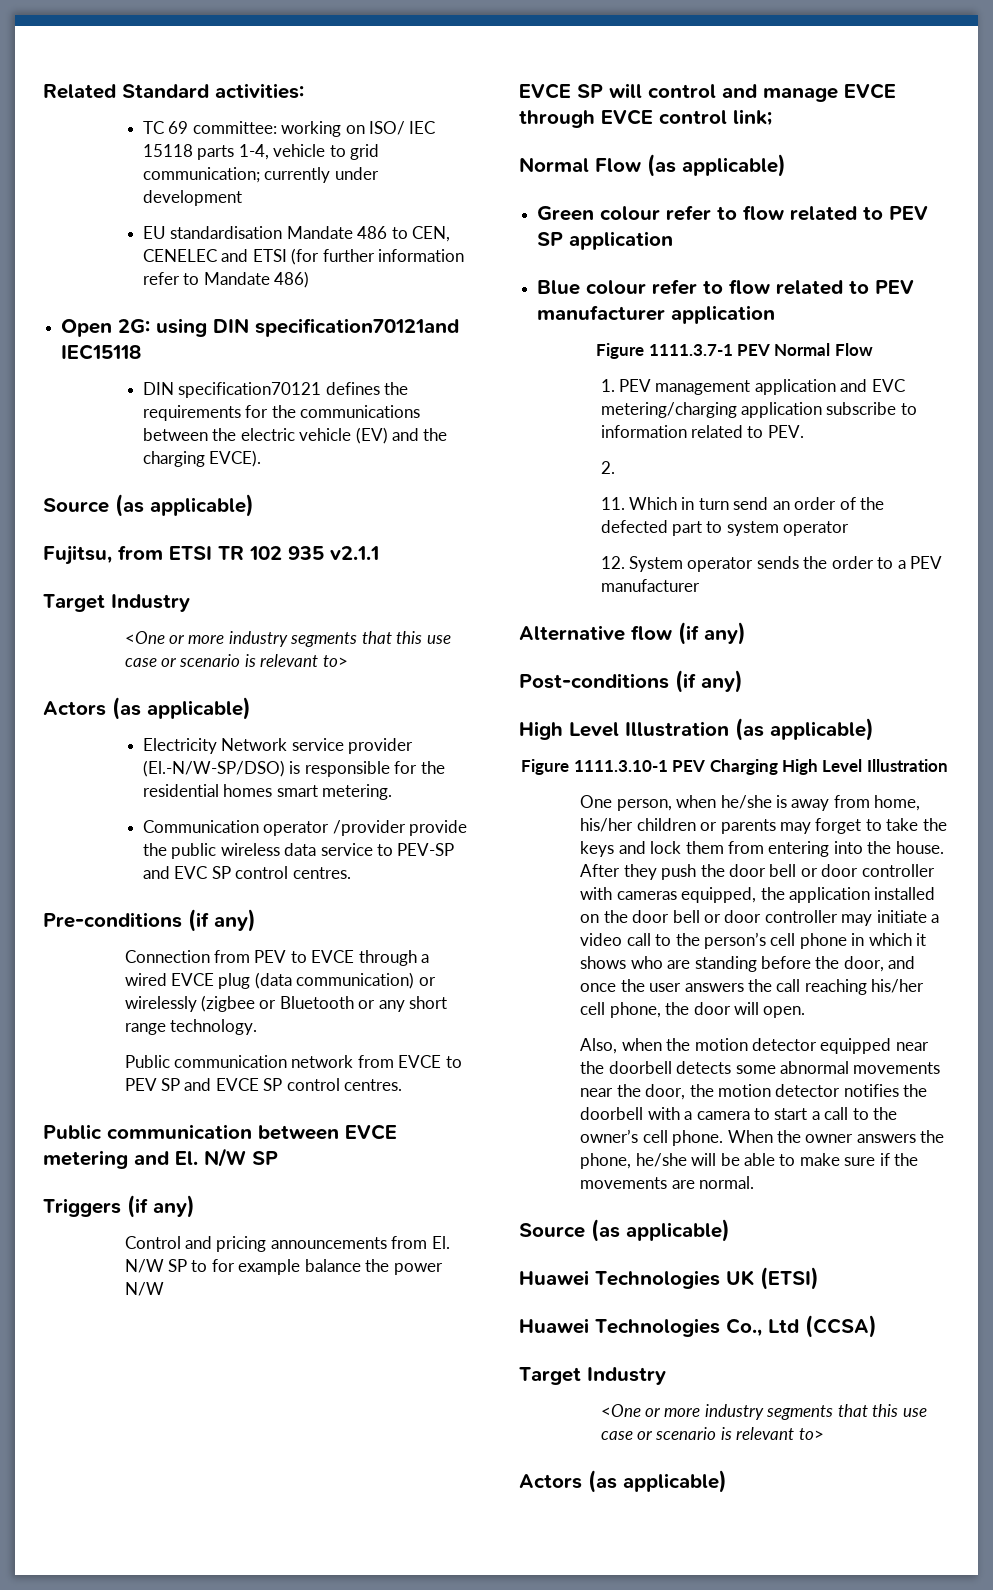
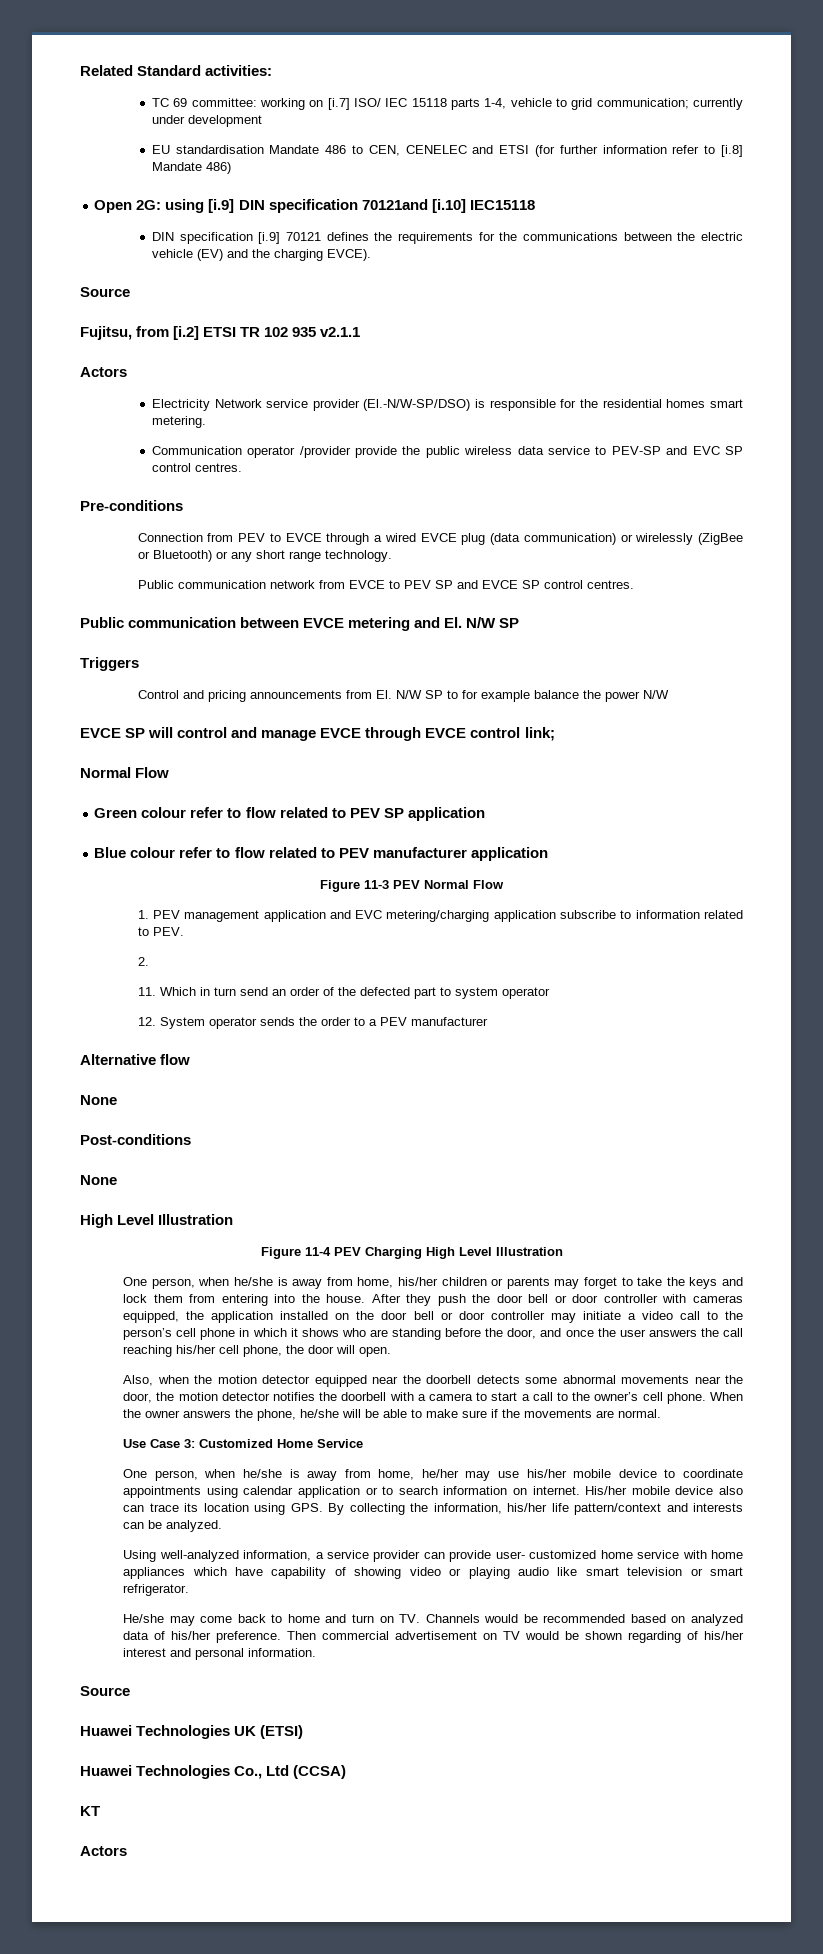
(365, 129) none -> [327,98,350,110] [i.7]
(200, 279) none -> [721,145,743,157] [i.8]
[213,318,460,337] DIN specification70121and -> [208,199,466,213] [i.9] DIN specification 70121and [i.10]
[178,382,322,398] specification70121 -> [179,232,321,244] specification [i.9] 70121
[115,494,254,517] (as applicable) -> (130, 292) none
(163, 552) none -> [173,326,200,340] [i.2]
[43,594,190,612] [124,631,451,647] [124,654,348,667] [43,697,251,720] // Target Industry // <One or more industry segments that this use case or scenario is relevant to> // Actors (as applicable) -> [80,367,127,377] // Actors
[188,909,256,932] (if any) -> (183, 505) none
[201,995,354,1012] (zigbee or Bluetooth -> [697,533,743,545] [137,550,212,562] (ZigBee or Bluetooth)
[127,1195,195,1218] (if any) -> (139, 664) none
[647,154,786,177] (as applicable) -> (170, 772) none
[648,344,733,356] 1111.3.7-1 -> [364,880,389,889] 11-3
[678,622,746,645] (if any) -> [80,1095,117,1105] // None
[675,670,743,693] [519,718,874,741] [521,759,668,775] (if any) // High Level Illustration (as applicable) // Figure 1111.3.10-1 -> [80,1175,117,1185] [80,1214,234,1228] [260,1247,331,1259] // None // High Level Illustration // Figure 11-4
[519,1219,730,1242] // Source (as applicable) -> [123,1439,364,1448] [123,1469,743,1481] [123,1486,743,1498] [123,1503,744,1515] [123,1520,223,1532] [123,1550,743,1562] [123,1567,744,1579] [123,1584,190,1596] [123,1614,743,1626] [123,1631,745,1643] [123,1648,317,1660] [80,1686,130,1696] // Use Case 3: Customized Home Service // One person, when he/she is away from home, he/her may use his/her mobile device to coordinate appointments using calendar application or to search information on internet. His/her mobile device also can trace its location using GPS. By collecting the information, his/her life pattern/context and interests can be analyzed. // Using well-analyzed information, a service provider can provide user- customized home service with home appliances which have capability of showing video or playing audio like smart television or smart refrigerator. // He/she may come back to home and turn on TV. Channels would be recommended based on analyzed data of his/her preference. Then commercial advertisement on TV would be shown regarding of his/her interest and personal information. // Source
[519,1367,666,1385] [600,1404,927,1420] [600,1427,824,1440] [519,1470,727,1493] Target Industry // <One or more industry segments that this use case or scenario is relevant to> // Actors (as applicable) -> [80,1806,100,1816] [80,1846,127,1856] KT // Actors

